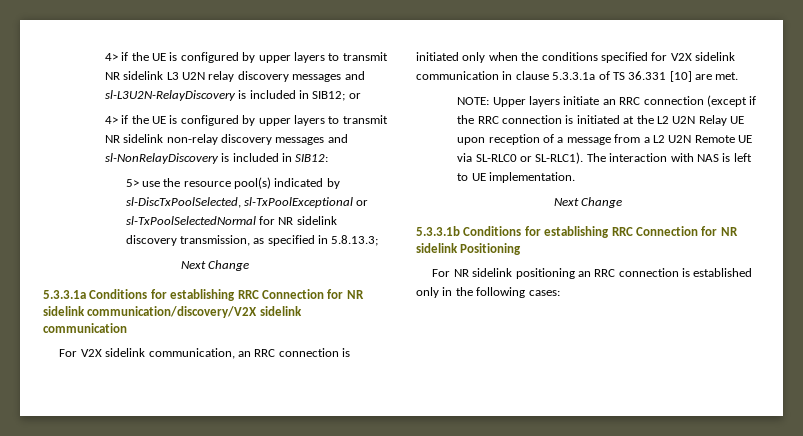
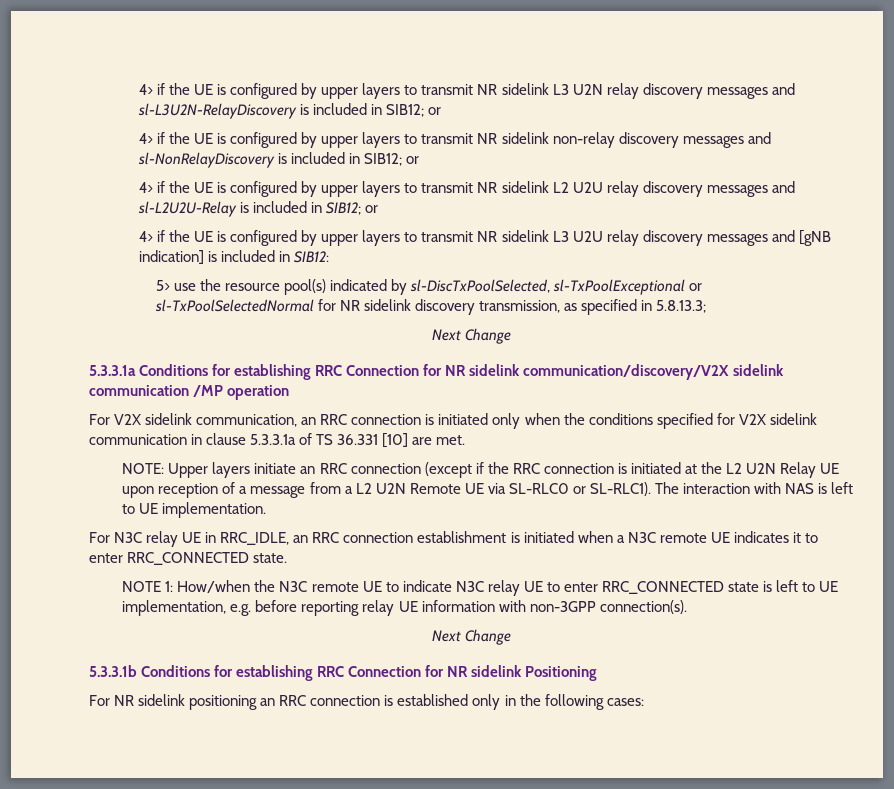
(293, 157) none -> [364,153,420,166] [138,181,795,197] [137,201,379,217] [138,230,831,246] [138,250,291,264] SIB12; or // 4> if the UE is configured by upper layers to transmit NR sidelink L2 U2U relay discovery messages and sl-L2U2U-Relay is included in SIB12; or // 4> if the UE is configured by upper layers to transmit NR sidelink L3 U2U relay discovery messages and [gNB indication] is included in
(127, 328) none -> [193,385,290,400] /MP operation
(576, 177) none -> [89,531,818,547] [89,552,288,565] [122,580,839,596] [122,600,687,616] // For N3C relay UE in RRC_IDLE, an RRC connection establishment is initiated when a N3C remote UE indicates it to enter RRC_CONNECTED state. // NOTE 1: How/when the N3C remote UE to indicate N3C relay UE to enter RRC_CONNECTED state is left to UE implementation, e.g. before reporting relay UE information with non-3GPP connection(s).

